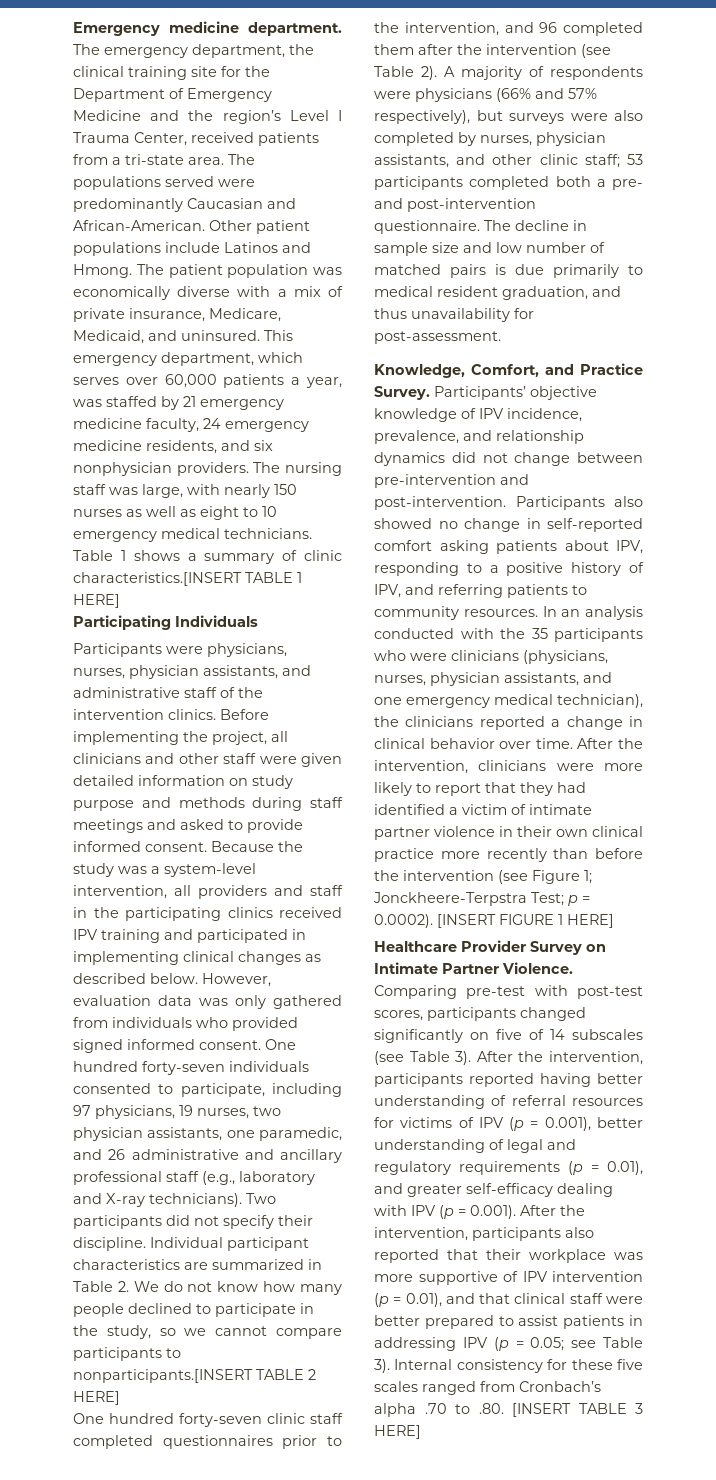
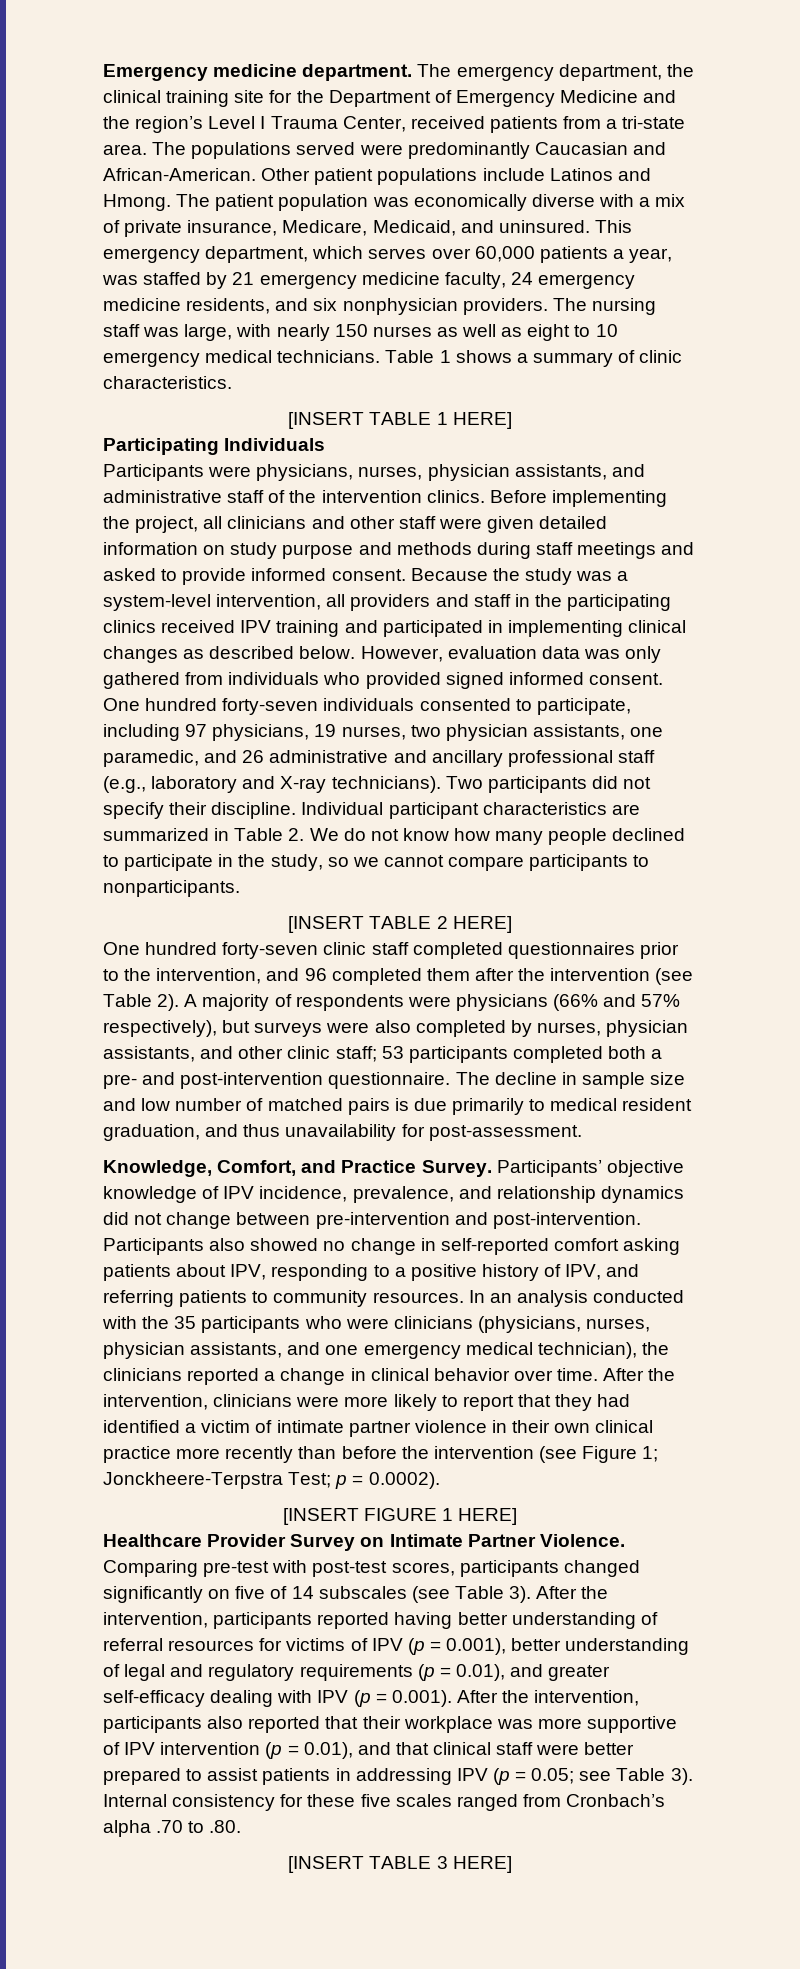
[73,572,242,586] characteristics.[INSERT -> [103,376,232,389] [288,412,365,429] characteristics. // [INSERT
[73,1369,253,1383] nonparticipants.[INSERT -> [103,880,240,897] [288,916,365,933] nonparticipants. // [INSERT
(433, 921) none -> (440, 1480) //
(504, 1408) none -> (242, 1826) //

